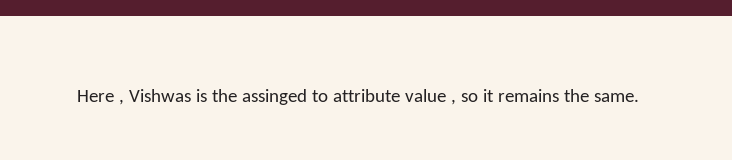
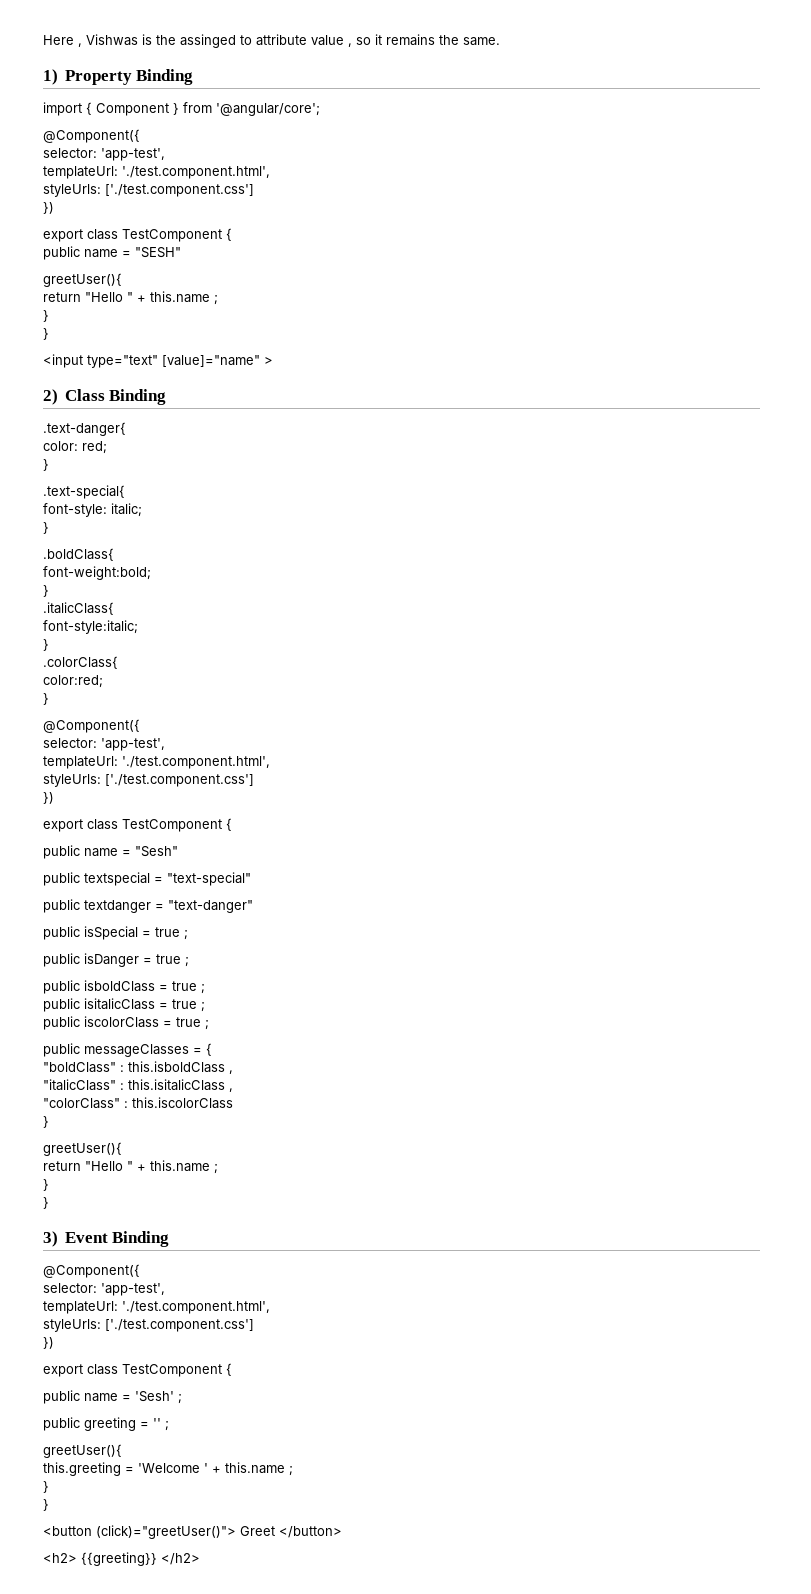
(639, 97) none -> [43,69,194,85] [43,102,320,116] [43,129,140,143] [43,148,165,161] [43,166,270,179] [43,184,254,197] [43,202,54,214] [43,228,232,242] [43,246,181,260] [43,273,122,287] [43,291,218,305] [43,310,49,322] [43,328,49,340] [43,354,273,368] [43,389,167,405] [43,422,126,436] [43,441,107,454] [43,459,49,471] [43,485,125,499] [43,503,142,517] [43,522,49,534] [43,548,114,561] [43,566,151,580] [43,585,49,597] [43,602,114,615] [43,620,138,634] [43,639,49,651] [43,656,118,669] [43,675,103,688] [43,693,49,705] [43,719,140,733] [43,738,165,751] [43,756,270,769] [43,774,254,787] [43,792,54,804] [43,818,232,832] [43,845,178,859] [43,872,251,886] [43,899,253,913] [43,926,188,940] [43,953,189,967] [43,980,205,994] [43,998,205,1012] [43,1016,209,1030] [43,1043,212,1057] [43,1061,233,1074] [43,1079,233,1092] [43,1097,233,1109] [43,1116,49,1128] [43,1142,122,1156] [43,1160,218,1174] [43,1179,49,1191] [43,1197,49,1209] [43,1231,170,1247] [43,1264,140,1278] [43,1283,165,1296] [43,1301,270,1314] [43,1319,254,1332] [43,1337,54,1349] [43,1363,232,1377] [43,1390,182,1404] [43,1417,169,1431] [43,1444,122,1458] [43,1462,293,1476] [43,1481,49,1493] [43,1499,49,1511] [43,1525,342,1539] [43,1552,200,1566] // 1) Property Binding // import { Component } from '@angular/core'; // @Component({ // selector: 'app-test', // templateUrl: './test.component.html', // styleUrls: ['./test.component.css'] // }) // export class TestComponent { // public name = "SESH" // greetUser(){ // return "Hello " + this.name ; // } // } // <input type="text" [value]="name" > // 2) Class Binding // .text-danger{ // color: red; // } // .text-special{ // font-style: italic; // } // .boldClass{ // font-weight:bold; // } // .italicClass{ // font-style:italic; // } // .colorClass{ // color:red; // } // @Component({ // selector: 'app-test', // templateUrl: './test.component.html', // styleUrls: ['./test.component.css'] // }) // export class TestComponent { // public name = "Sesh" // public textspecial = "text-special" // public textdanger = "text-danger" // public isSpecial = true ; // public isDanger = true ; // public isboldClass = true ; // public isitalicClass = true ; // public iscolorClass = true ; // public messageClasses = { // "boldClass" : this.isboldClass , // "italicClass" : this.isitalicClass , // "colorClass" : this.iscolorClass // } // greetUser(){ // return "Hello " + this.name ; // } // } // 3) Event Binding // @Component({ // selector: 'app-test', // templateUrl: './test.component.html', // styleUrls: ['./test.component.css'] // }) // export class TestComponent { // public name = 'Sesh' ; // public greeting = '' ; // greetUser(){ // this.greeting = 'Welcome ' + this.name ; // } // } // <button (click)="greetUser()"> Greet </button> // <h2> {{greeting}} </h2>

